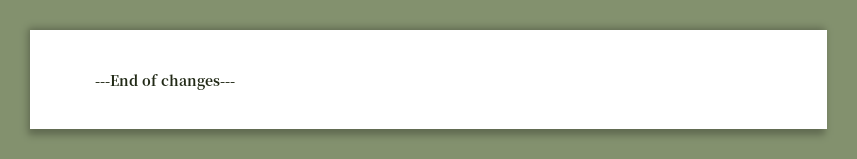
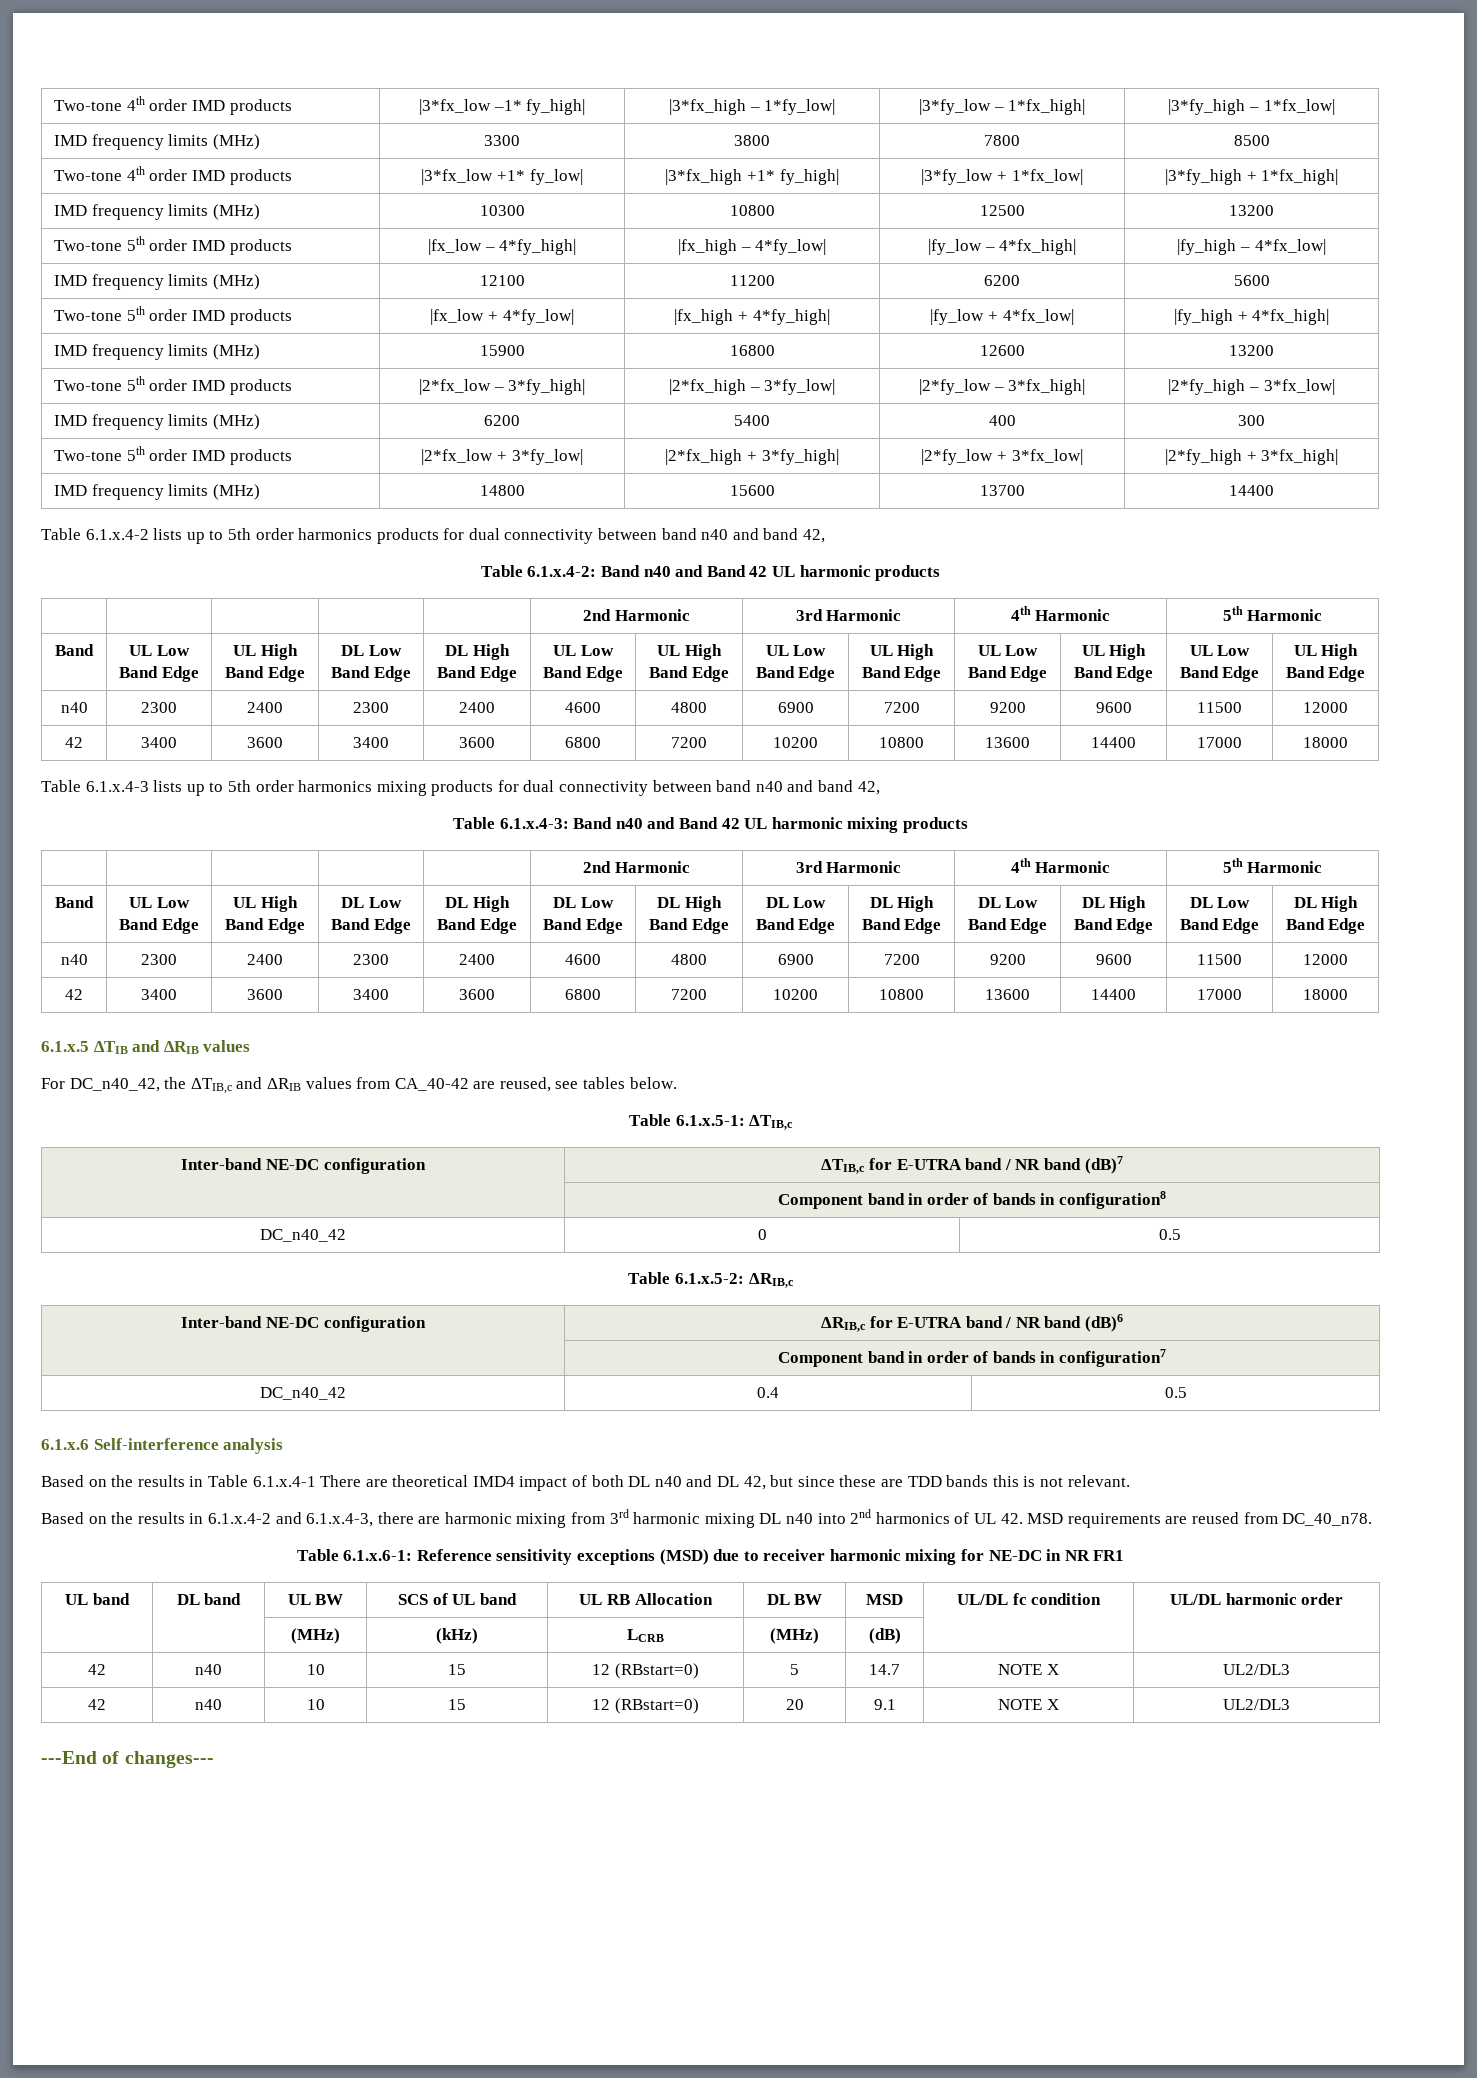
(95, 80) none -> [54,96,292,115] [418,99,586,115] [668,99,836,115] [918,99,1086,115] [1168,99,1335,115] [54,134,260,150] [484,135,520,146] [734,135,770,146] [984,135,1020,146] [1233,135,1270,146] [54,166,292,185] [421,169,583,185] [665,169,839,185] [921,169,1083,185] [1164,169,1339,185] [54,204,260,220] [479,205,525,216] [729,205,775,216] [979,205,1025,216] [1229,205,1274,216] [54,236,292,255] [427,239,577,255] [677,239,827,255] [927,239,1077,255] [1177,239,1326,255] [54,274,260,290] [479,275,525,286] [729,275,775,286] [984,275,1020,286] [1233,275,1270,286] [54,306,292,325] [430,309,574,325] [674,309,830,325] [930,309,1074,325] [1173,309,1330,325] [54,344,260,360] [479,345,525,356] [729,345,775,356] [979,345,1025,356] [1229,345,1274,356] [54,376,292,395] [418,379,586,395] [668,379,836,395] [918,379,1086,395] [1168,379,1335,395] [54,414,260,430] [484,415,520,426] [734,415,770,426] [988,415,1016,426] [1238,415,1265,426] [54,446,292,465] [421,449,583,465] [665,449,839,465] [921,449,1083,465] [1164,449,1339,465] [54,484,260,500] [479,485,525,496] [729,485,775,496] [979,485,1025,496] [1229,485,1274,496] [41,528,826,544] [480,565,941,581] [583,609,690,621] [795,609,902,621] [1010,606,1111,621] [1222,606,1323,621] [55,644,94,656] [129,645,190,656] [119,666,199,682] [233,644,298,660] [225,666,305,682] [341,645,402,656] [331,666,411,682] [445,644,510,660] [437,666,517,682] [553,645,614,656] [543,666,623,682] [657,644,722,660] [649,666,729,682] [765,645,827,656] [755,666,836,682] [869,644,935,660] [861,666,942,682] [977,645,1039,656] [967,666,1048,682] [1081,644,1147,660] [1073,666,1154,682] [1189,645,1251,656] [1179,666,1260,682] [1293,644,1359,660] [1285,666,1366,682] [60,702,88,713] [141,702,177,713] [247,702,283,713] [353,702,389,713] [459,702,495,713] [565,702,601,713] [671,702,707,713] [777,702,814,713] [883,702,920,713] [989,702,1026,713] [1095,702,1132,713] [1197,702,1242,713] [1303,702,1348,713] [65,737,83,748] [141,737,177,748] [247,737,283,748] [353,737,389,748] [459,737,495,748] [565,737,601,748] [671,737,707,748] [773,737,818,748] [879,737,924,748] [985,737,1030,748] [1091,737,1136,748] [1197,737,1242,748] [1303,737,1348,748] [41,780,880,796] [453,817,968,833] [583,861,690,873] [795,861,902,873] [1010,858,1111,873] [1222,858,1323,873] [55,896,94,908] [129,897,190,908] [119,918,199,934] [233,896,298,912] [225,918,305,934] [341,897,402,908] [331,918,411,934] [445,896,510,912] [437,918,517,934] [553,897,614,908] [543,918,623,934] [657,896,722,912] [649,918,729,934] [765,897,827,908] [755,918,836,934] [869,896,935,912] [861,918,942,934] [977,897,1039,908] [967,918,1048,934] [1081,896,1147,912] [1073,918,1154,934] [1189,897,1251,908] [1179,918,1260,934] [1293,896,1359,912] [1285,918,1366,934] [60,954,88,965] [141,954,177,965] [247,954,283,965] [353,954,389,965] [459,954,495,965] [565,954,601,965] [671,954,707,965] [777,954,814,965] [883,954,920,965] [989,954,1026,965] [1095,954,1132,965] [1197,954,1242,965] [1303,954,1348,965] [65,989,83,1000] [141,989,177,1000] [247,989,283,1000] [353,989,389,1000] [459,989,495,1000] [565,989,601,1000] [671,989,707,1000] [773,989,818,1000] [879,989,924,1000] [985,989,1030,1000] [1091,989,1136,1000] [1197,989,1242,1000] [1303,989,1348,1000] [41,1040,251,1054] [41,1077,677,1094] [628,1114,794,1130] [181,1158,426,1174] [821,1156,1123,1174] [777,1191,1167,1209] [260,1229,346,1242] [757,1229,767,1240] [1158,1229,1181,1240] [628,1272,794,1288] [181,1316,426,1332] [820,1314,1124,1332] [777,1349,1167,1367] [260,1387,346,1400] [757,1387,779,1398] [1164,1387,1187,1398] [41,1438,284,1454] [41,1475,1130,1491] [41,1509,1373,1528] [296,1549,1125,1565] [65,1593,130,1605] [176,1593,242,1605] [287,1594,344,1605] [398,1593,517,1605] [579,1593,713,1605] [766,1594,823,1605] [866,1594,903,1605] [956,1593,1102,1605] [1169,1593,1344,1605] [291,1628,340,1644] [436,1628,478,1644] [627,1629,664,1642] [770,1628,819,1644] [868,1628,901,1644] [88,1664,106,1675] [195,1664,223,1675] [306,1664,325,1675] [448,1664,466,1675] [592,1663,699,1679] [790,1664,799,1675] [869,1664,900,1675] [998,1664,1059,1675] [1223,1664,1290,1675] [88,1699,106,1710] [195,1699,223,1710] [306,1699,325,1710] [448,1699,466,1710] [592,1698,699,1714] [785,1699,804,1710] [873,1699,896,1710] [998,1699,1059,1710] [1223,1699,1290,1710] Two-tone 4th order IMD products | |3*fx_low –1* fy_high| | |3*fx_high – 1*fy_low| | |3*fy_low – 1*fx_high| | |3*fy_high – 1*fx_low| // IMD frequency limits (MHz) | 3300 | 3800 | 7800 | 8500 // Two-tone 4th order IMD products | |3*fx_low +1* fy_low| | |3*fx_high +1* fy_high| | |3*fy_low + 1*fx_low| | |3*fy_high + 1*fx_high| // IMD frequency limits (MHz) | 10300 | 10800 | 12500 | 13200 // Two-tone 5th order IMD products | |fx_low – 4*fy_high| | |fx_high – 4*fy_low| | |fy_low – 4*fx_high| | |fy_high – 4*fx_low| // IMD frequency limits (MHz) | 12100 | 11200 | 6200 | 5600 // Two-tone 5th order IMD products | |fx_low + 4*fy_low| | |fx_high + 4*fy_high| | |fy_low + 4*fx_low| | |fy_high + 4*fx_high| // IMD frequency limits (MHz) | 15900 | 16800 | 12600 | 13200 // Two-tone 5th order IMD products | |2*fx_low – 3*fy_high| | |2*fx_high – 3*fy_low| | |2*fy_low – 3*fx_high| | |2*fy_high – 3*fx_low| // IMD frequency limits (MHz) | 6200 | 5400 | 400 | 300 // Two-tone 5th order IMD products | |2*fx_low + 3*fy_low| | |2*fx_high + 3*fy_high| | |2*fy_low + 3*fx_low| | |2*fy_high + 3*fx_high| // IMD frequency limits (MHz) | 14800 | 15600 | 13700 | 14400 // Table 6.1.x.4-2 lists up to 5th order harmonics products for dual connectivity between band n40 and band 42, // Table 6.1.x.4-2: Band n40 and Band 42 UL harmonic products // | | | | | 2nd Harmonic | 3rd Harmonic | 4th Harmonic | 5th Harmonic // Band | UL Low Band Edge | UL High Band Edge | DL Low Band Edge | DL High Band Edge | UL Low Band Edge | UL High Band Edge | UL Low Band Edge | UL High Band Edge | UL Low Band Edge | UL High Band Edge | UL Low Band Edge | UL High Band Edge // n40 | 2300 | 2400 | 2300 | 2400 | 4600 | 4800 | 6900 | 7200 | 9200 | 9600 | 11500 | 12000 // 42 | 3400 | 3600 | 3400 | 3600 | 6800 | 7200 | 10200 | 10800 | 13600 | 14400 | 17000 | 18000 // Table 6.1.x.4-3 lists up to 5th order harmonics mixing products for dual connectivity between band n40 and band 42, // Table 6.1.x.4-3: Band n40 and Band 42 UL harmonic mixing products // | | | | | 2nd Harmonic | 3rd Harmonic | 4th Harmonic | 5th Harmonic // Band | UL Low Band Edge | UL High Band Edge | DL Low Band Edge | DL High Band Edge | DL Low Band Edge | DL High Band Edge | DL Low Band Edge | DL High Band Edge | DL Low Band Edge | DL High Band Edge | DL Low Band Edge | DL High Band Edge // n40 | 2300 | 2400 | 2300 | 2400 | 4600 | 4800 | 6900 | 7200 | 9200 | 9600 | 11500 | 12000 // 42 | 3400 | 3600 | 3400 | 3600 | 6800 | 7200 | 10200 | 10800 | 13600 | 14400 | 17000 | 18000 // 6.1.x.5 ∆TIB and ∆RIB values // For DC_n40_42, the ΔTIB,c and ΔRIB values from CA_40-42 are reused, see tables below. // Table 6.1.x.5-1: ΔTIB,c // Inter-band NE-DC configuration | ΔTIB,c for E-UTRA band / NR band (dB)7 // | Component band in order of bands in configuration8 // DC_n40_42 | 0 | 0.5 // Table 6.1.x.5-2: ΔRIB,c // Inter-band NE-DC configuration | ΔRIB,c for E-UTRA band / NR band (dB)6 // | Component band in order of bands in configuration7 // DC_n40_42 | 0.4 | 0.5 // 6.1.x.6 Self-interference analysis // Based on the results in Table 6.1.x.4-1 There are theoretical IMD4 impact of both DL n40 and DL 42, but since these are TDD bands this is not relevant. // Based on the results in 6.1.x.4-2 and 6.1.x.4-3, there are harmonic mixing from 3rd harmonic mixing DL n40 into 2nd harmonics of UL 42. MSD requirements are reused from DC_40_n78. // Table 6.1.x.6-1: Reference sensitivity exceptions (MSD) due to receiver harmonic mixing for NE-DC in NR FR1 // UL band | DL band | UL BW | SCS of UL band | UL RB Allocation | DL BW | MSD | UL/DL fc condition | UL/DL harmonic order // | | (MHz) | (kHz) | LCRB | (MHz) | (dB) | | // 42 | n40 | 10 | 15 | 12 (RBstart=0) | 5 | 14.7 | NOTE X | UL2/DL3 // 42 | n40 | 10 | 15 | 12 (RBstart=0) | 20 | 9.1 | NOTE X | UL2/DL3 //

